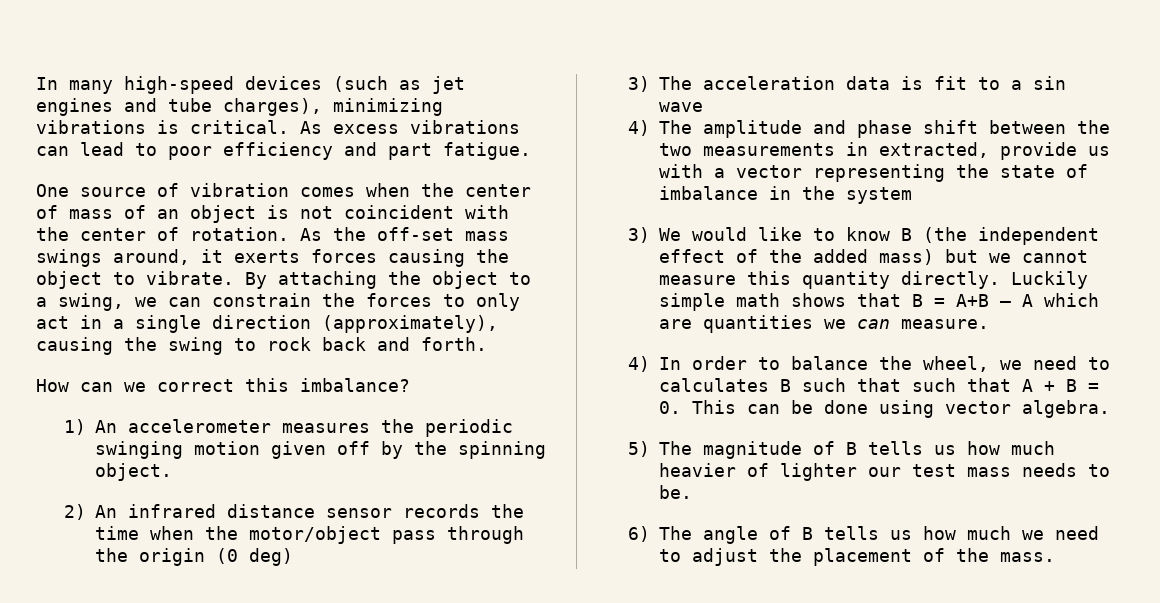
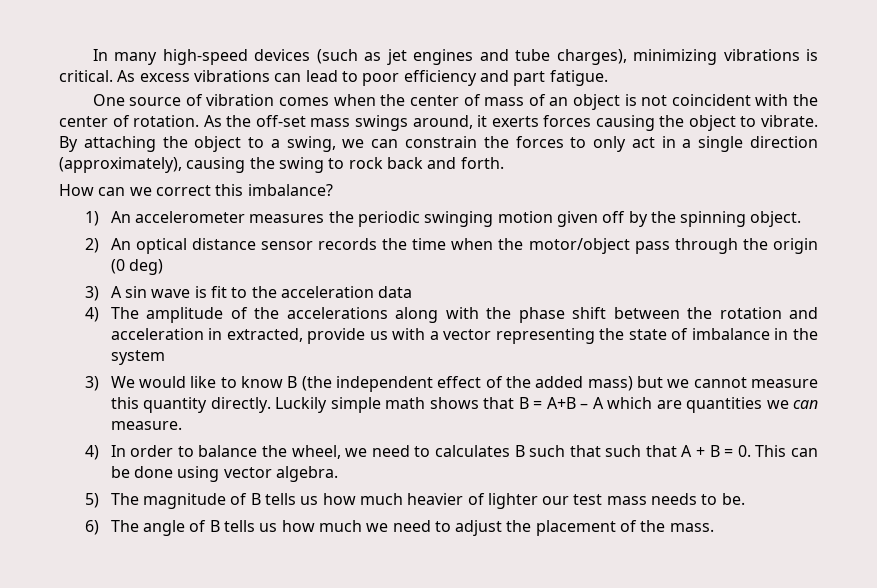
[127,504,216,518] infrared -> [135,238,187,254] optical
[658,76,1066,90] [658,102,703,112] [627,120,846,138] The acceleration data is fit to a sin wave // 4) The amplitude and -> [110,286,413,298] [84,307,512,323] A sin wave is fit to the acceleration data // 4) The amplitude of the accelerations along with the
[658,143,835,156] two measurements -> [719,307,818,319] [110,328,204,340] rotation and acceleration

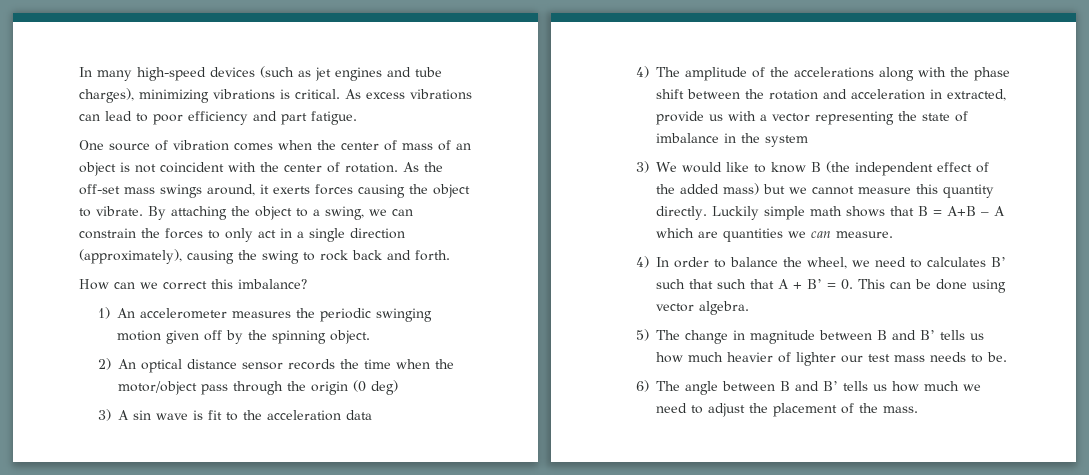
[514,445,525,457] B -> [990,257,1006,267] B’
[709,445,720,457] B -> [806,279,822,289] B’
[142,493,261,509] magnitude of B -> [684,330,935,344] change in magnitude between B and B’
[189,520,220,532] of B -> [721,381,838,391] between B and B’

